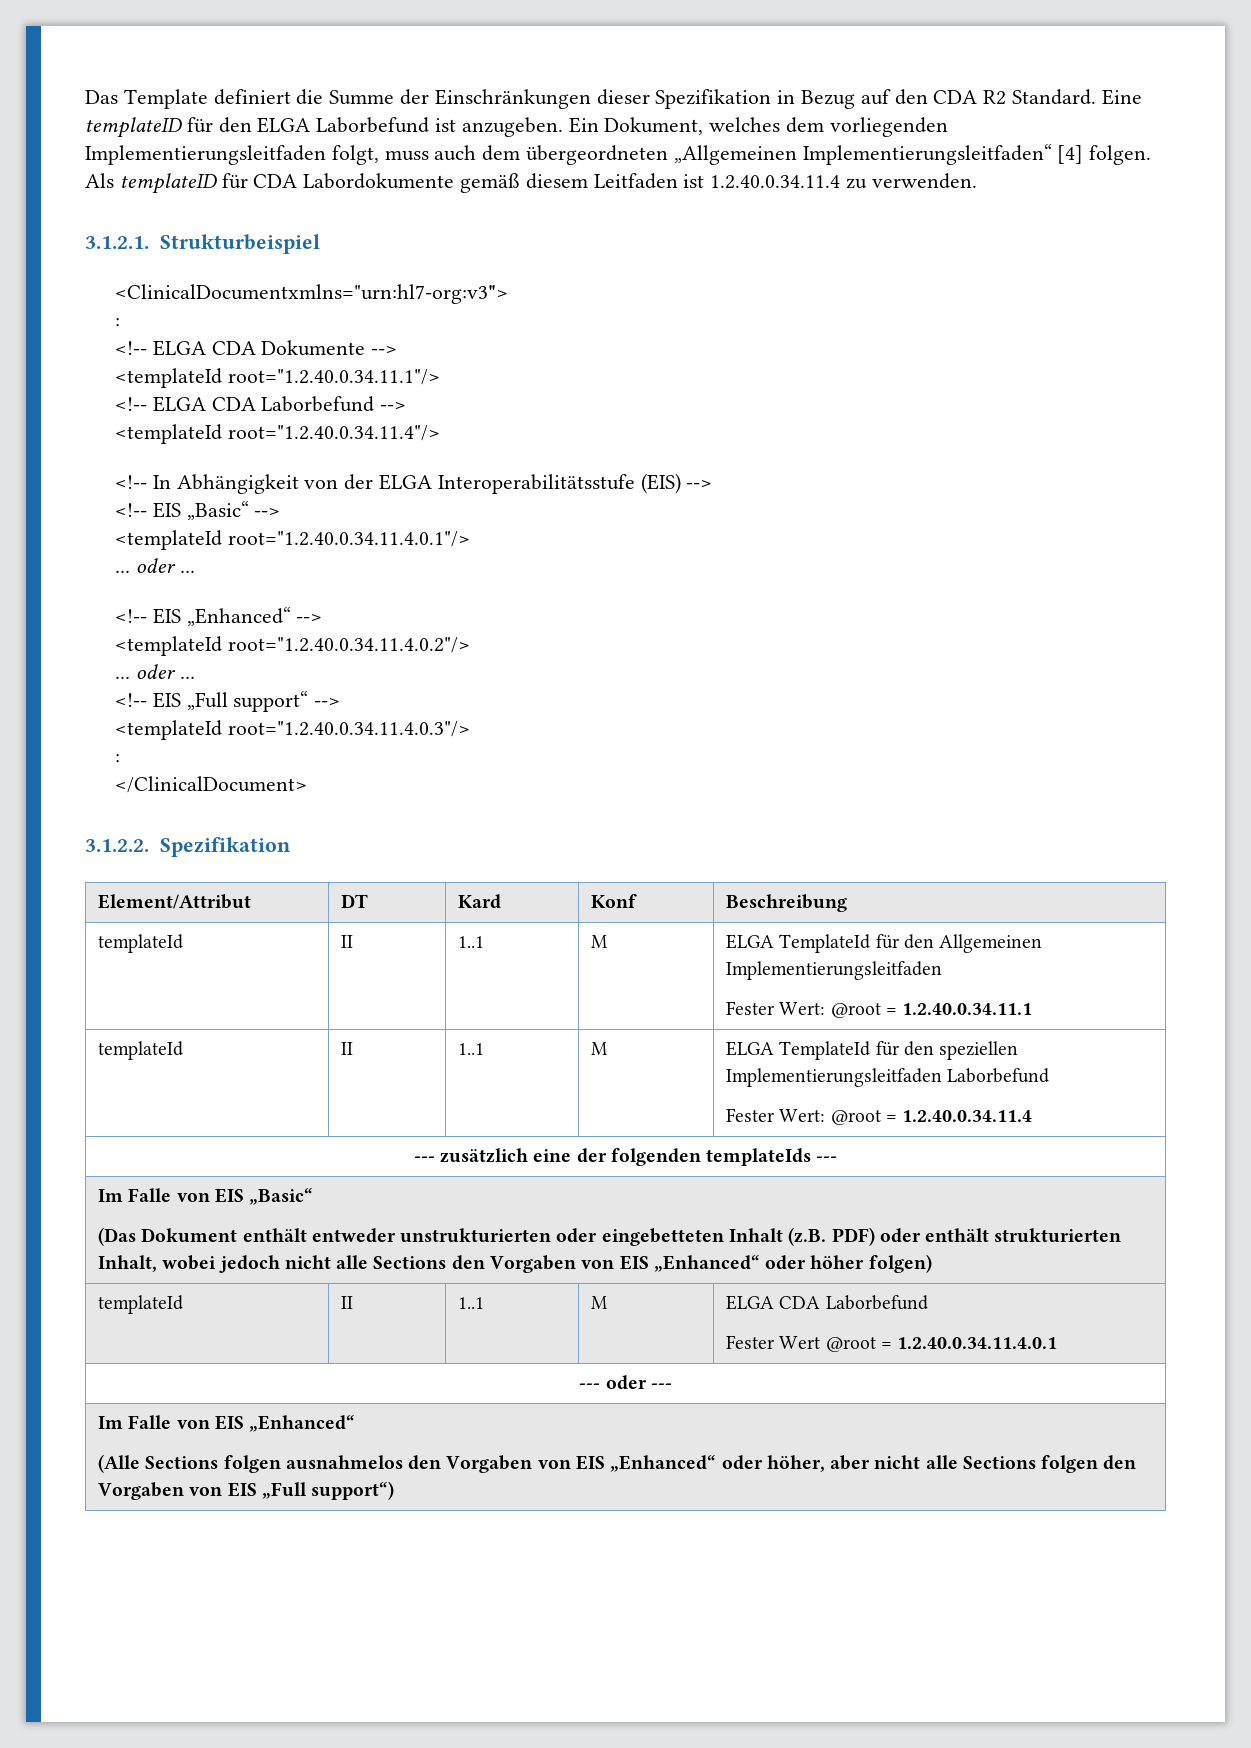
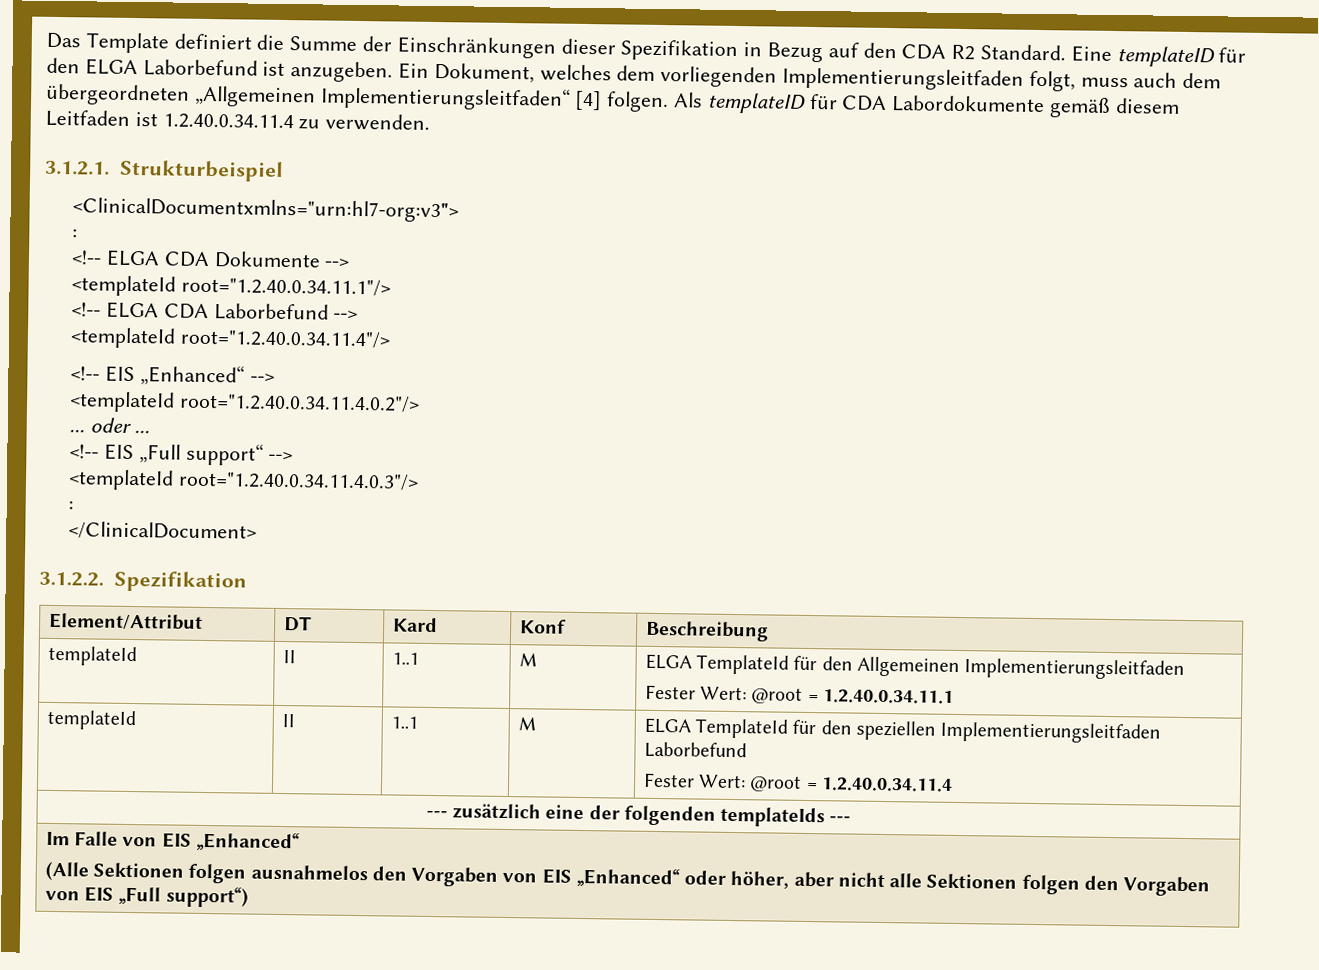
[114,473,713,494] [114,501,281,520] [114,530,470,550] [114,558,195,573] // <!-- In Abhängigkeit von der ELGA Interoperabilitätsstufe (EIS) --> // <!-- EIS „Basic“ --> // <templateId root="1.2.40.0.34.11.4.0.1"/> // ... oder ... -> (392, 339) none
[98,1188,314,1205] [98,1227,1122,1246] [98,1254,932,1273] [98,1295,184,1314] [341,1296,354,1309] [458,1297,485,1309] [591,1296,608,1309] [726,1295,928,1310] [726,1335,1058,1352] [579,1375,672,1390] // Im Falle von EIS „Basic“ // (Das Dokument enthält entweder unstrukturierten oder eingebetteten Inhalt (z.B. PDF) oder enthält strukturierten Inhalt, wobei jedoch nicht alle Sections den Vorgaben von EIS „Enhanced“ oder höher folgen) // templateId | II | 1..1 | M | ELGA CDA Laborbefund // Fester Wert @root = 1.2.40.0.34.11.4.0.1 // --- oder --- -> (852, 819) none
[145,1456,219,1469] Sections -> [92,862,184,878] Sektionen
[962,1456,1036,1469] Sections -> [926,873,1018,889] Sektionen

